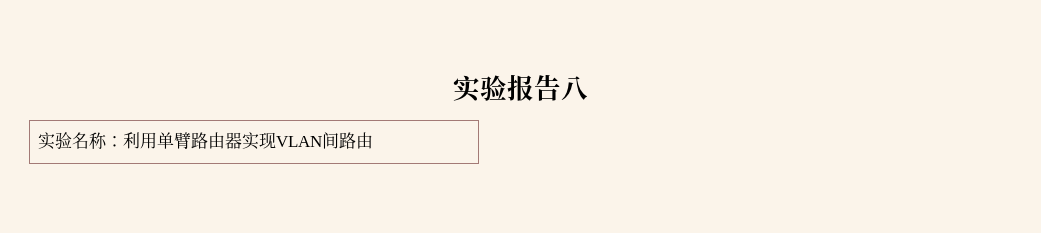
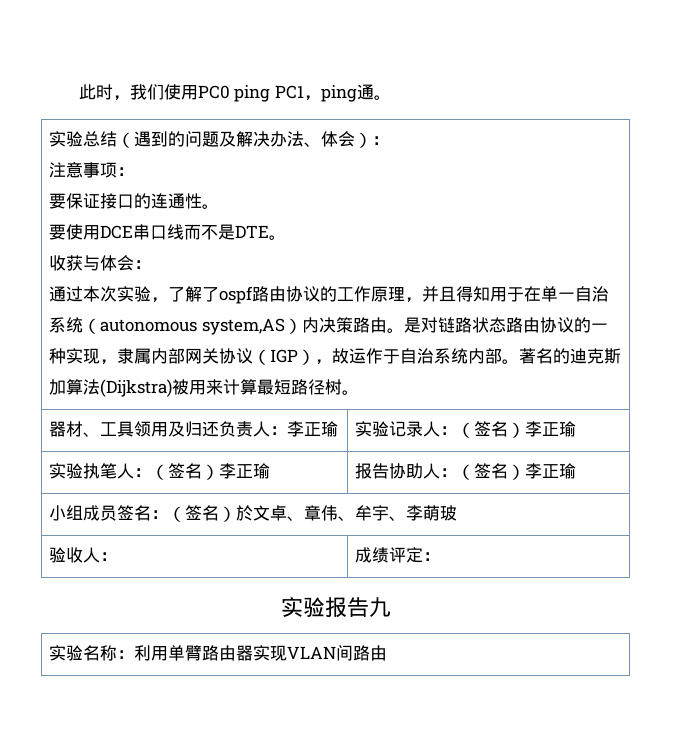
(453, 88) none -> [78,84,392,102] [49,131,390,148] [49,162,135,178] [49,193,220,209] [49,224,287,240] [49,255,152,271] [49,286,610,304] [49,317,608,335] [49,348,622,365] [49,379,360,397] [49,421,339,437] [355,421,577,438] [49,463,271,480] [355,463,577,480] [49,505,458,522] [49,547,118,563] [355,547,441,563] 此时，我们使用PC0 ping PC1，ping通。 // 实验总结（遇到的问题及解决办法、体会）： // 注意事项： // 要保证接口的连通性。 // 要使用DCE串口线而不是DTE。 // 收获与体会： // 通过本次实验，了解了ospf路由协议的工作原理，并且得知用于在单一自治系统（autonomous system,AS）内决策路由。是对链路状态路由协议的一种实现，隶属内部网关协议（IGP），故运作于自治系统内部。著名的迪克斯加算法(Dijkstra)被用来计算最短路径树。 // 器材、工具领用及归还负责人：李正瑜 | 实验记录人：（签名）李正瑜 // 实验执笔人：（签名）李正瑜 | 报告协助人：（签名）李正瑜 // 小组成员签名：（签名）於文卓、章伟、牟宇、李萌玻 // 验收人： | 成绩评定： //
[561,76,588,101] 八 -> [368,597,391,617] 九

